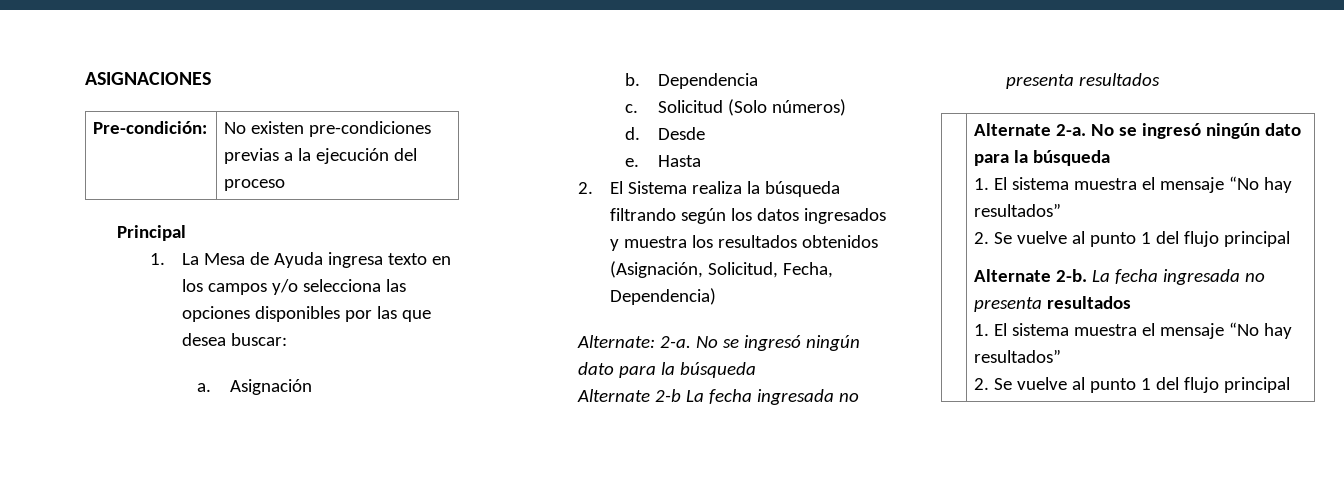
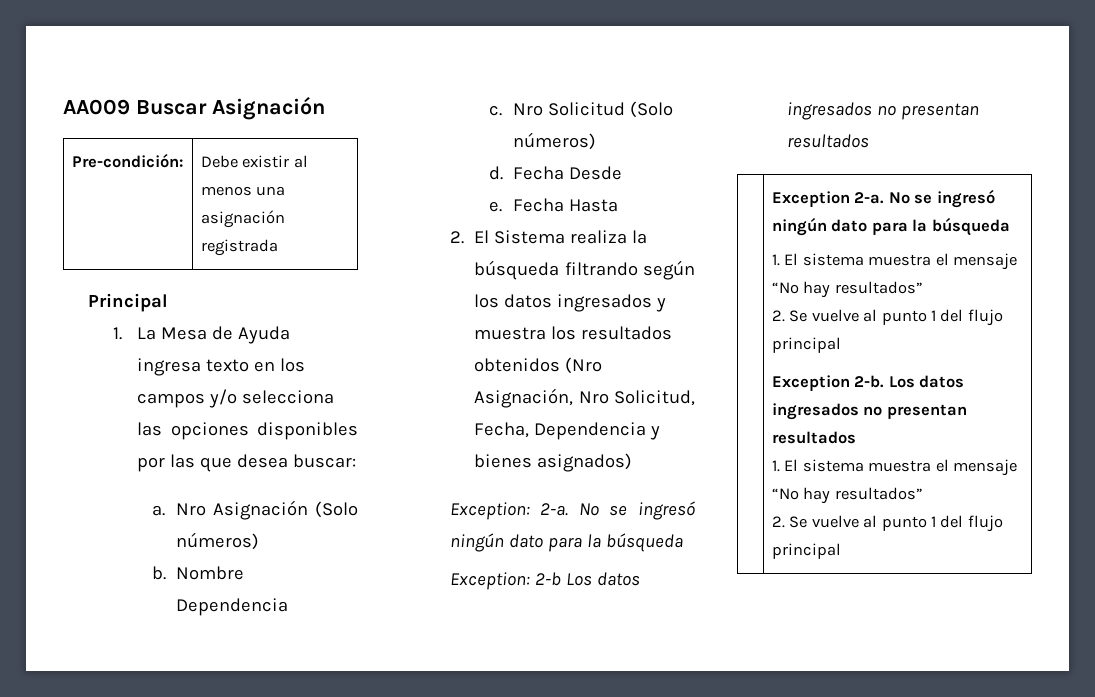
[85,72,211,85] [93,121,208,134] [224,121,432,137] [224,148,418,164] [224,179,286,191] ASIGNACIONES // Pre-condición: | No existen pre-condiciones previas a la ejecución del proceso -> [63,97,325,120] [71,153,183,168] [200,155,308,168] [200,186,286,196] [200,210,285,228] [200,239,278,256] AA009 Buscar Asignación // Pre-condición: | Debe existir al menos una asignación registrada
[229,379,312,395] Asignación -> [176,500,358,520] [176,532,260,550] Nro Asignación (Solo números)
(641, 79) none -> [176,566,245,580] Nombre
(639, 108) none -> [513,103,544,116] Nro
(641, 133) none -> [513,166,565,180] Fecha
(640, 162) none -> [513,198,565,212] Fecha
[610,261,834,278] [610,288,717,305] [576,335,860,351] [577,362,756,378] [576,389,859,405] [1005,74,1074,89] (Asignación, Solicitud, Fecha, Dependencia) // Alternate: 2-a. No se ingresó ningún dato para la búsqueda // Alternate 2-b La fecha ingresada no presenta -> [565,357,603,374] [474,388,695,408] [474,422,661,440] [474,453,633,472] [449,501,695,520] [449,533,683,552] [449,572,640,590] [786,102,979,120] (Nro Asignación, Nro Solicitud, Fecha, Dependencia y bienes asignados) // Exception: 2-a. No se ingresó ningún dato para la búsqueda // Exception: 2-b Los datos ingresados no presentan
[974,123,1052,136] Alternate -> [771,191,850,207] Exception
[974,269,1266,285] [974,297,1043,312] Alternate 2-b. La fecha ingresada no presenta -> [771,375,965,391] [771,403,967,420] Exception 2-b. Los datos ingresados no presentan

